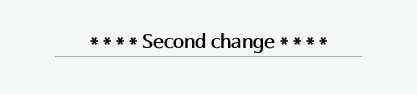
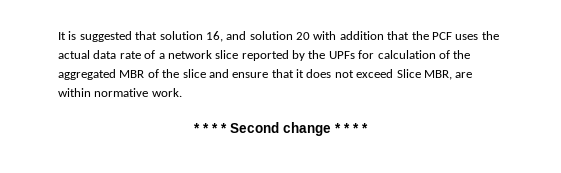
(90, 42) none -> [58,31,499,42] [58,50,471,61] [58,69,473,80] [58,88,182,97] It is suggested that solution 16, and solution 20 with addition that the PCF uses the actual data rate of a network slice reported by the UPFs for calculation of the aggregated MBR of the slice and ensure that it does not exceed Slice MBR, are within normative work. //

